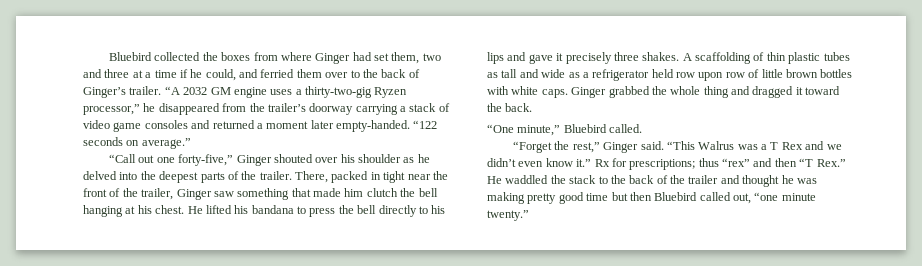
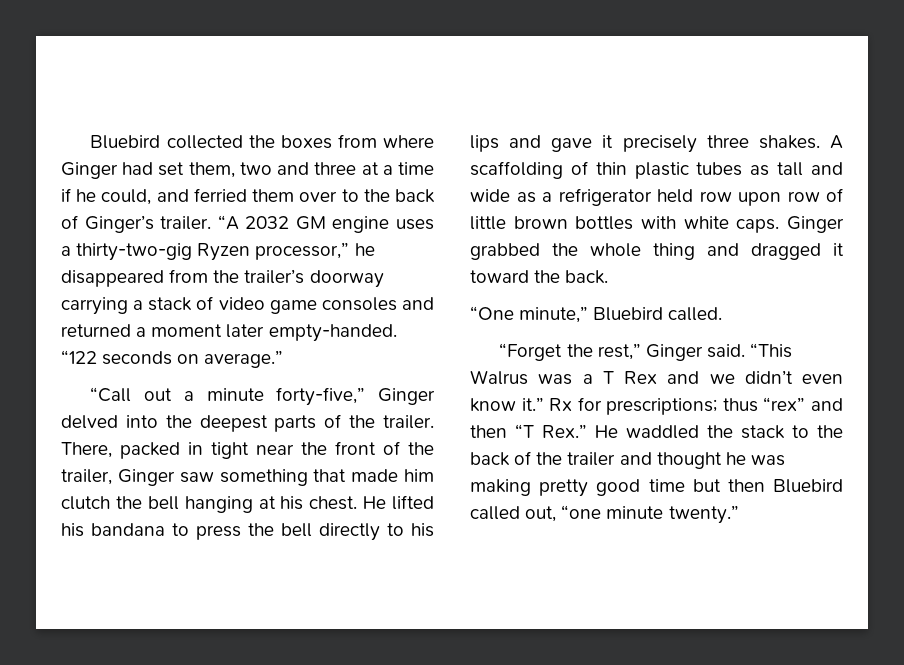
[156,154,430,166] one forty-five,” Ginger shouted over his shoulder as he -> [183,387,435,406] a minute forty-five,” Ginger

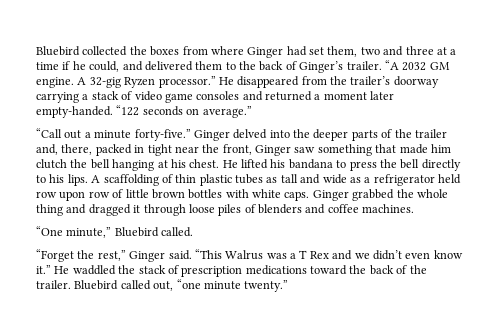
[193,188,338,202] ferried them over -> [144,61,223,71] delivered them
[332,216,434,233] [61,242,375,261] engine uses a thirty-two-gig Ryzen processor,” he -> [36,76,234,88] engine. A 32-gig Ryzen processor.” He
[276,387,366,406] forty-five,” -> [134,129,191,141] forty-five.”
[199,415,268,432] deepest -> [313,129,349,141] deeper
[382,415,434,429] [61,442,112,458] trailer. There, -> [414,129,447,138] [36,144,93,155] trailer and, there,
[335,441,434,455] [61,469,112,485] front of the trailer, -> [222,144,252,155] front,
[470,135,820,153] lips and gave it precisely three shakes. -> [67,174,88,186] lips.
[470,270,609,284] toward the back. -> [143,204,415,216] through loose piles of blenders and coffee machines.
[549,397,843,415] [470,424,843,439] [470,451,785,469] [470,479,765,497] Rx for prescriptions; thus “rex” and then “T Rex.” He waddled the stack to the back of the trailer and thought he was making pretty good time but then -> [54,265,427,277] [36,280,71,289] He waddled the stack of prescription medications toward the back of the trailer.

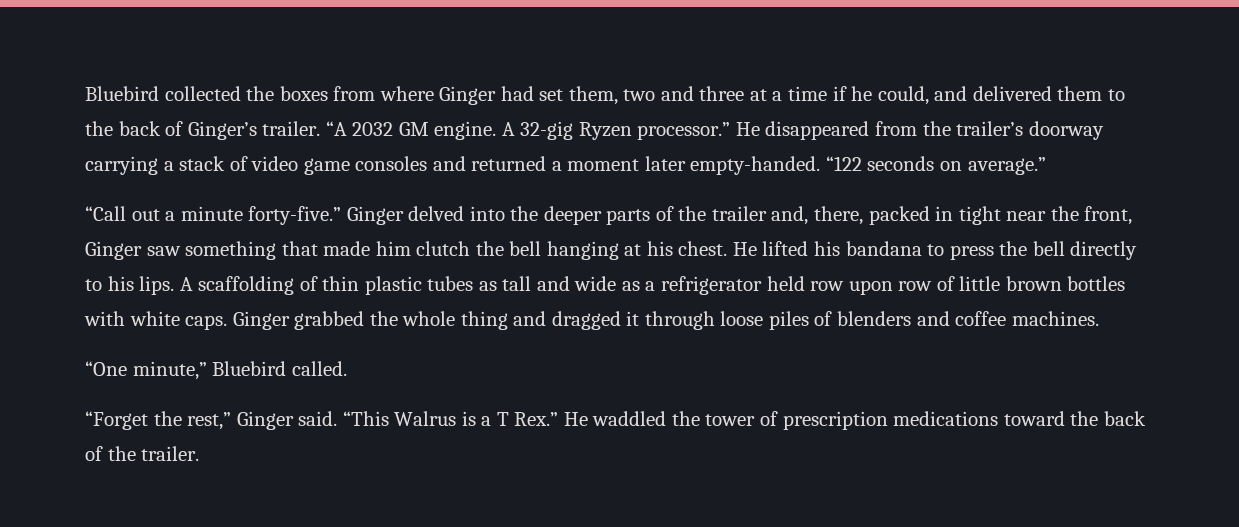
[266,253,287,259] was -> [461,411,476,426] is
[309,250,463,260] [36,265,51,274] Rex and we didn’t even know it.” -> [514,412,559,426] Rex.”
[138,265,166,274] stack -> [705,414,756,426] tower
[74,279,289,292] Bluebird called out, “one minute twenty.” -> (200, 453) none

